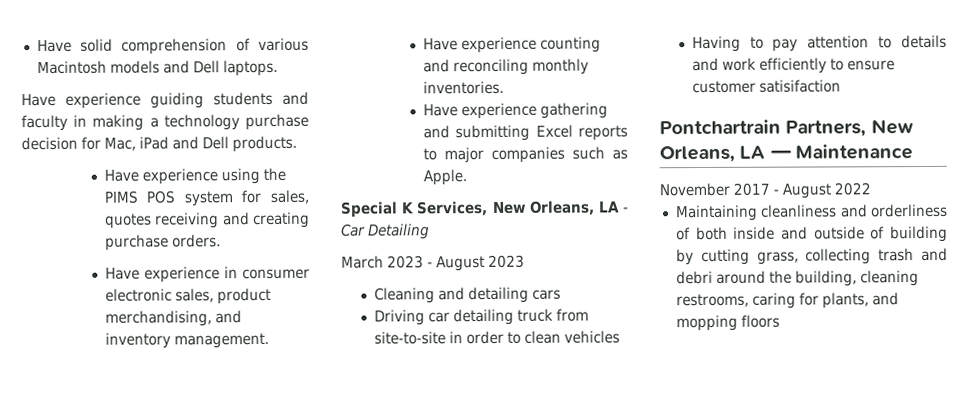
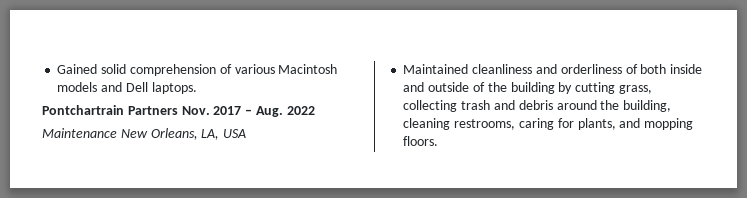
[36,39,72,53] Have -> [57,64,98,74] Gained
[21,91,309,109] [21,113,309,132] [21,135,297,153] [103,167,286,185] [103,189,309,207] [104,211,310,229] [104,234,221,251] [104,266,310,283] [104,287,271,305] [104,310,242,327] [104,332,269,349] [422,36,601,54] [422,58,589,76] [422,80,504,95] [422,102,608,120] [422,124,628,142] [422,146,628,164] [422,169,467,186] [340,200,629,218] [341,223,430,240] [341,254,525,272] [373,286,561,304] [373,308,589,326] [373,330,620,345] [691,34,947,53] [691,57,895,74] [691,79,841,94] [659,119,914,137] [659,144,913,163] [659,182,871,199] [674,204,758,222] Have experience guiding students and faculty in making a technology purchase decision for Mac, iPad and Dell products. // Have experience using the PIMS POS system for sales, quotes receiving and creating purchase orders. // Have experience in consumer electronic sales, product merchandising, and inventory management. // Have experience counting and reconciling monthly inventories. // Have experience gathering and submitting Excel reports to major companies such as Apple. // Special K Services, New Orleans, LA - Car Detailing // March 2023 - August 2023 // Cleaning and detailing cars // Driving car detailing truck from site-to-site in order to clean vehicles // Having to pay attention to details and work efficiently to ensure customer satisifaction // Pontchartrain Partners, New Orleans, LA — Maintenance // November 2017 - August 2022 // Maintaining -> [42,105,315,117] [42,128,247,140] [403,64,469,74] Pontchartrain Partners Nov. 2017 – Aug. 2022 // Maintenance New Orleans, LA, USA // Maintained
(886, 233) none -> [487,82,507,92] the
[675,270,713,285] debri -> [518,100,553,110] debris
[740,314,780,328] floors -> [403,136,439,146] floors.

